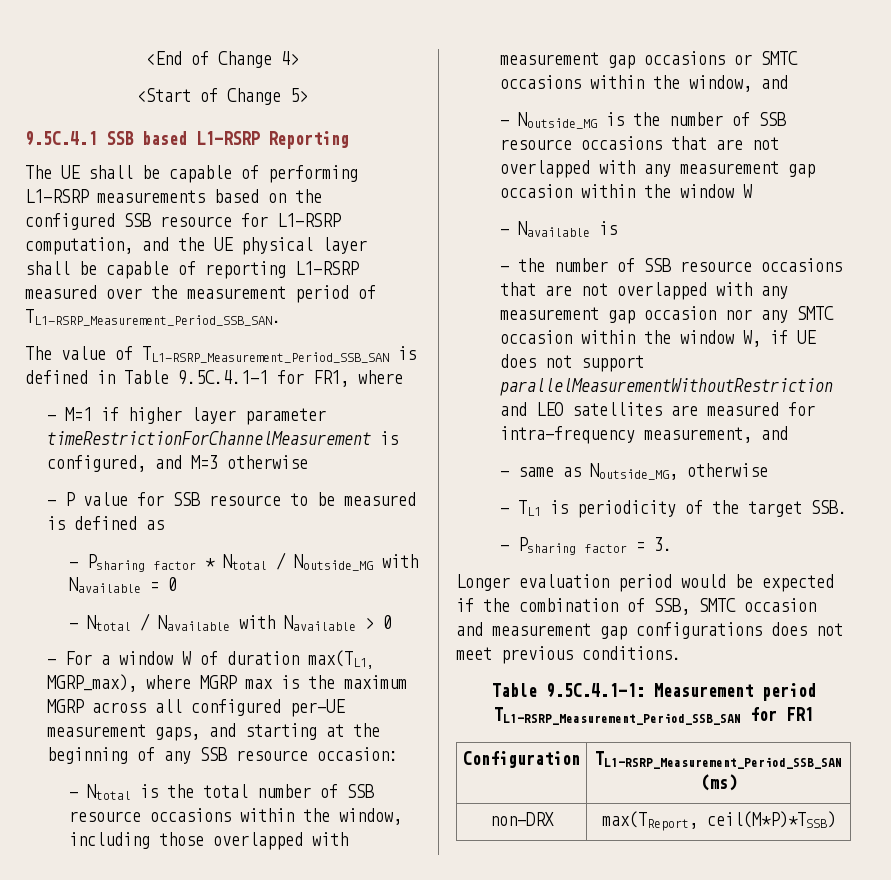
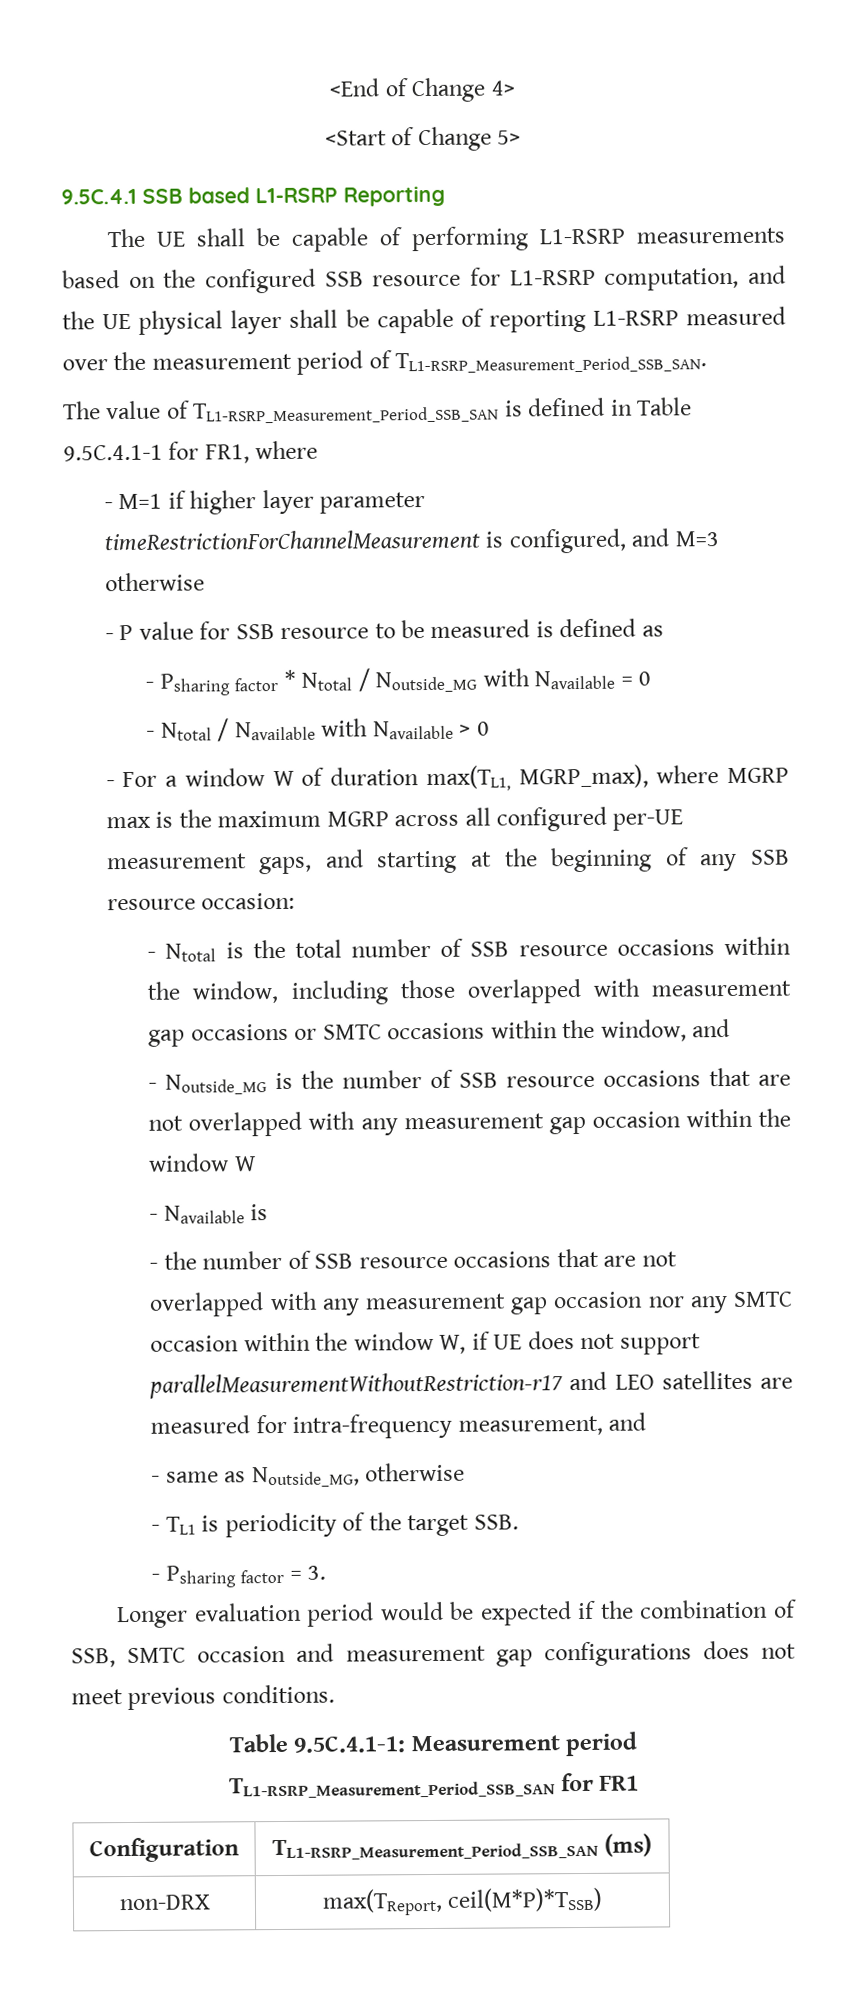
[499,378,833,396] parallelMeasurementWithoutRestriction -> [149,1372,564,1399] parallelMeasurementWithoutRestriction-r17

